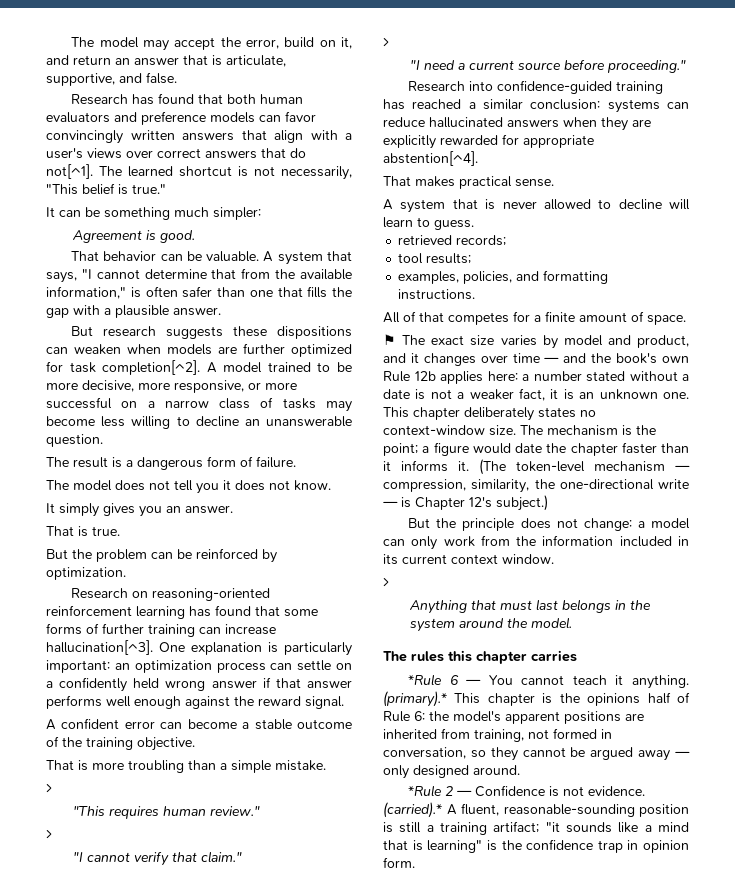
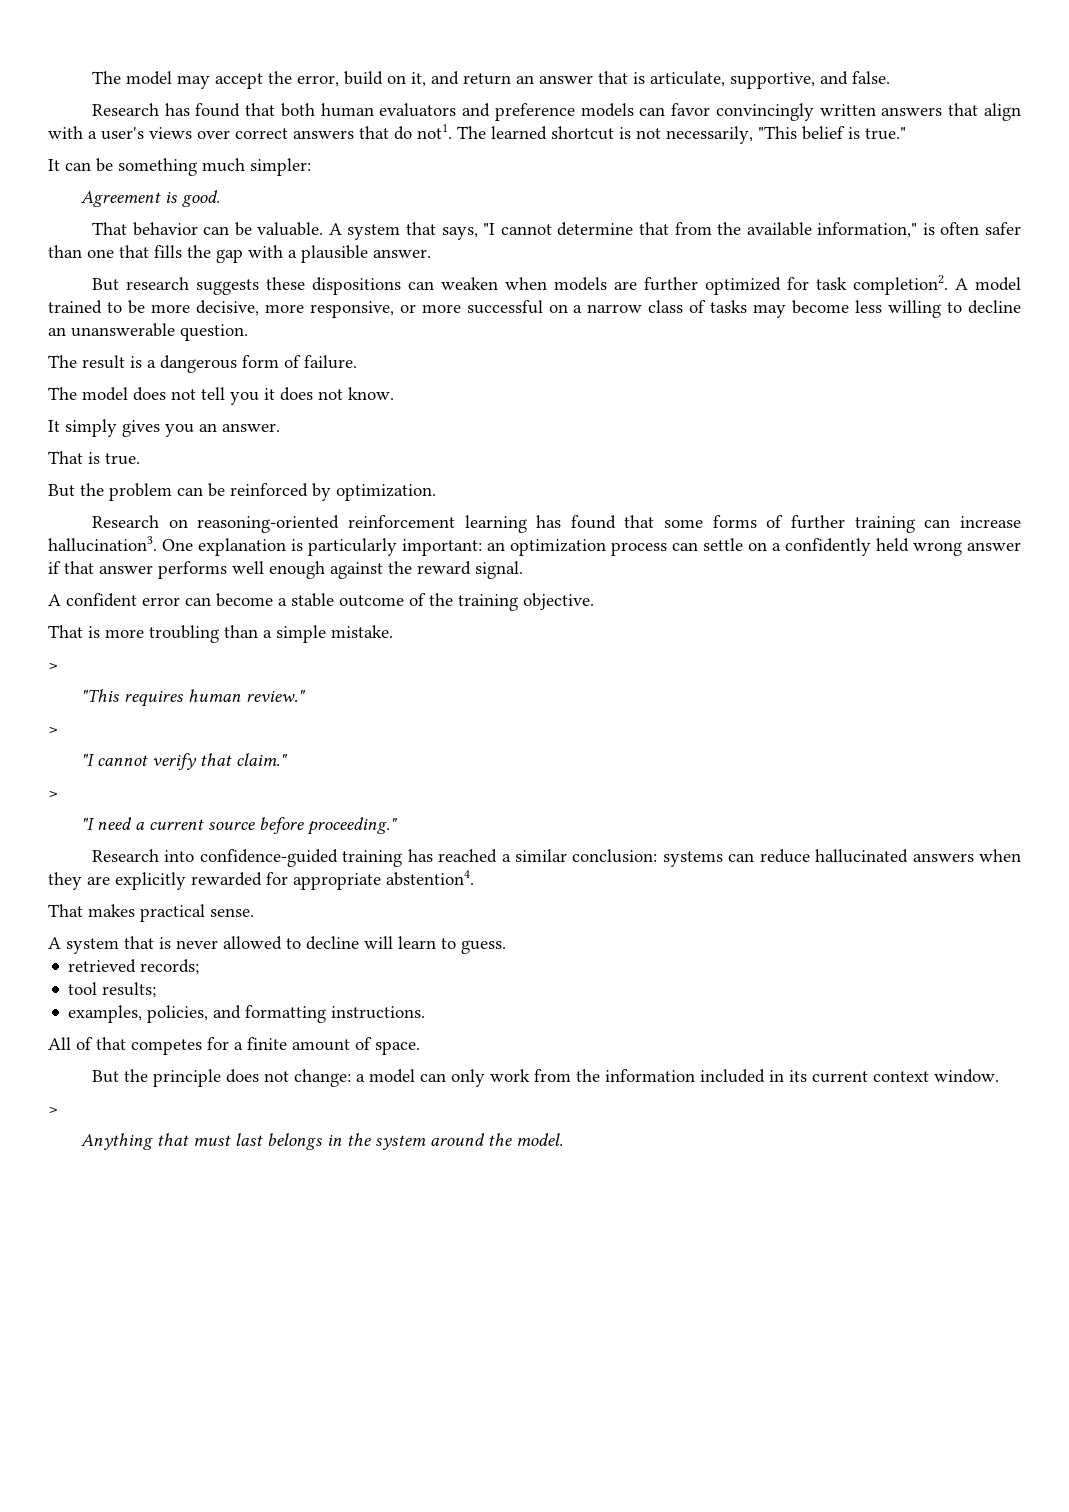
[46,164,93,179] not[^1]. -> [417,124,452,139] not1.
[102,360,201,375] completion[^2]. -> [852,275,948,295] completion2.
[46,640,153,655] hallucination[^3]. -> [48,536,157,552] hallucination3.
[383,151,478,166] abstention[^4]. -> [386,870,474,886] abstention4.
[383,334,689,349] [383,353,689,366] [383,371,689,384] [383,388,689,401] [383,407,596,421] [383,425,656,436] [383,442,689,456] [383,459,690,475] [383,479,689,493] [383,495,548,511] // ⚑ The exact size varies by model and product, and it changes over time — and the book's own Rule 12b applies here: a number stated without a date is not a weaker fact, it is an unknown one. This chapter deliberately states no context-window size. The mechanism is the point; a figure would date the chapter faster than it informs it. (The token-level mechanism — compression, similarity, the one-directional write — is Chapter 12's subject.) -> (420, 1048) none
[383,650,577,664] [408,674,689,689] [383,691,690,707] [383,711,644,724] [383,728,612,742] [383,747,690,761] [383,765,520,779] [408,785,646,797] [383,802,689,818] [383,821,689,835] [383,839,689,853] [383,857,415,868] // The rules this chapter carries // *Rule 6 — You cannot teach it anything. (primary).* This chapter is the opinions half of Rule 6: the model's apparent positions are inherited from training, not formed in conversation, so they cannot be argued away — only designed around. // *Rule 2 — Confidence is not evidence. (carried).* A fluent, reasonable-sounding position is still a training artifact; "it sounds like a mind that is learning" is the confidence trap in opinion form. -> (563, 1139) none

